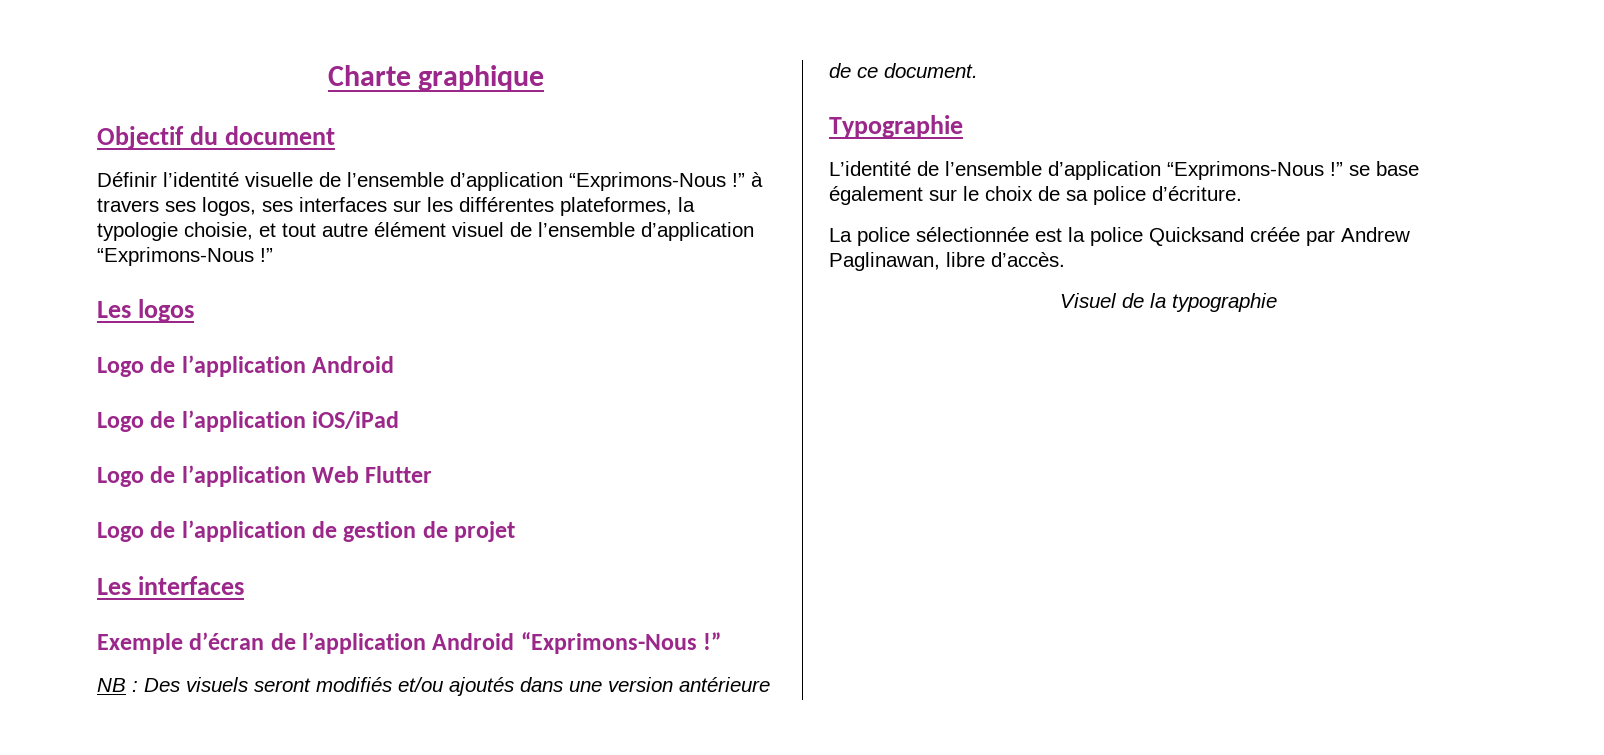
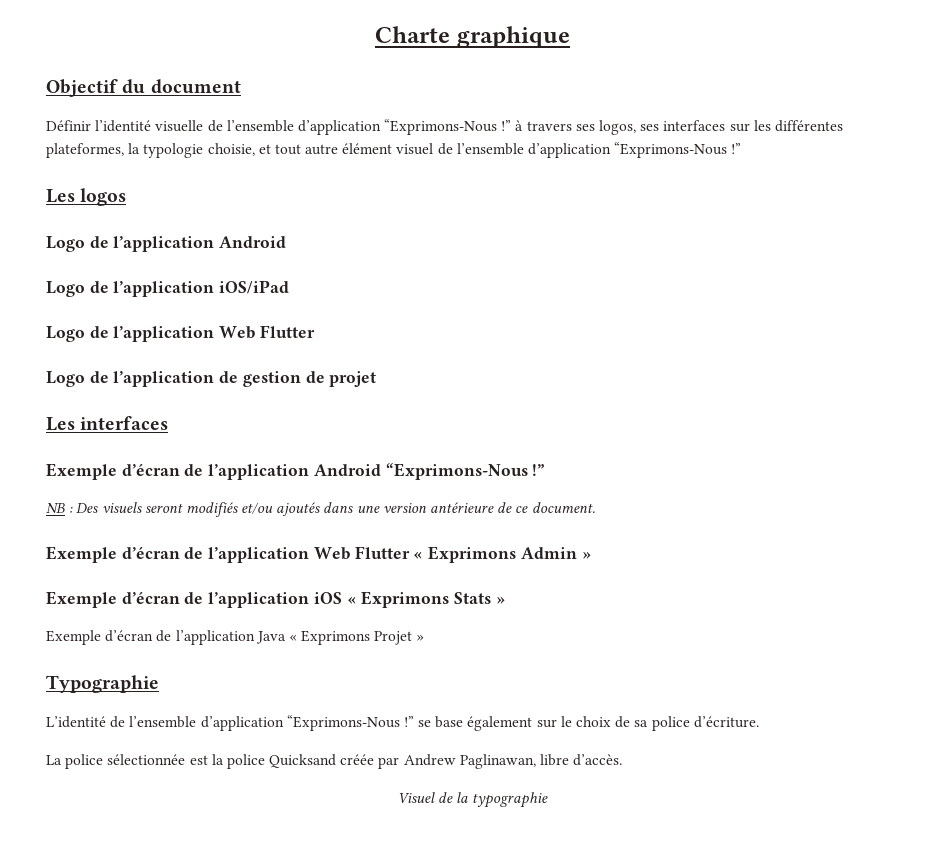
(978, 70) none -> [46,546,592,563] [46,591,506,608] [46,630,425,645] // Exemple d’écran de l’application Web Flutter « Exprimons Admin » // Exemple d’écran de l’application iOS « Exprimons Stats » // Exemple d’écran de l’application Java « Exprimons Projet »

